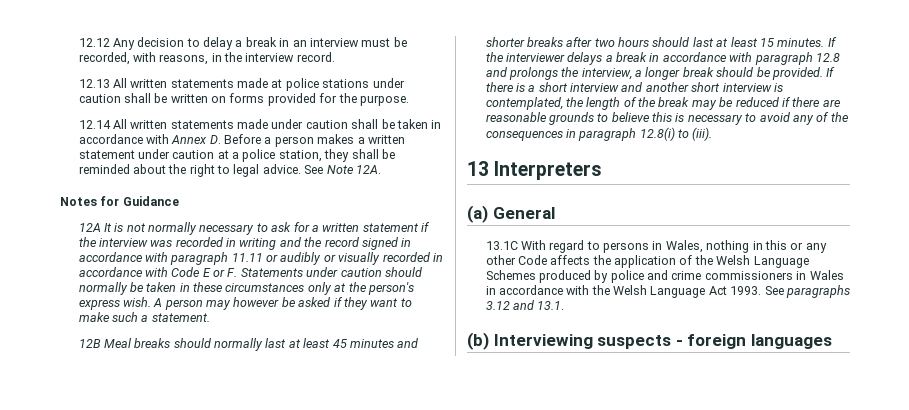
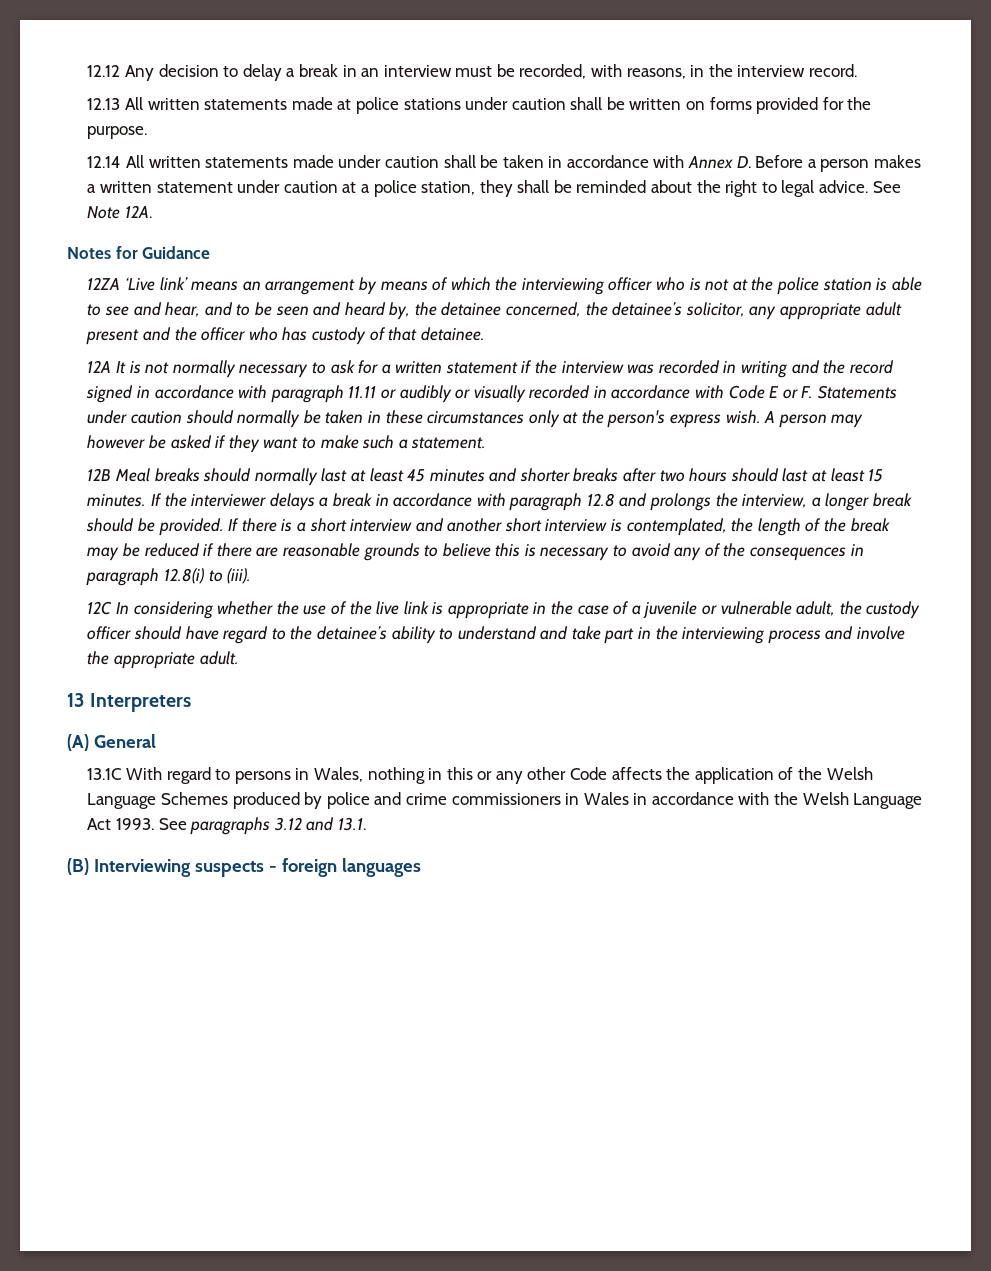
(179, 201) none -> [87,277,922,295] [87,302,902,320] [86,327,485,345] // 12ZA ‘Live link’ means an arrangement by means of which the interviewing officer who is not at the police station is able to see and hear, and to be seen and heard by, the detainee concerned, the detainee’s solicitor, any appropriate adult present and the officer who has custody of that detainee.
(713, 134) none -> [87,601,921,619] [87,626,905,644] [87,651,239,669] // 12C In considering whether the use of the live link is appropriate in the case of a juvenile or vulnerable adult, the custody officer should have regard to the detainee’s ability to understand and take part in the interviewing process and involve the appropriate adult.
[467,205,488,223] (a) -> [67,734,89,751] (A)
[467,332,489,350] (b) -> [67,858,89,875] (B)

